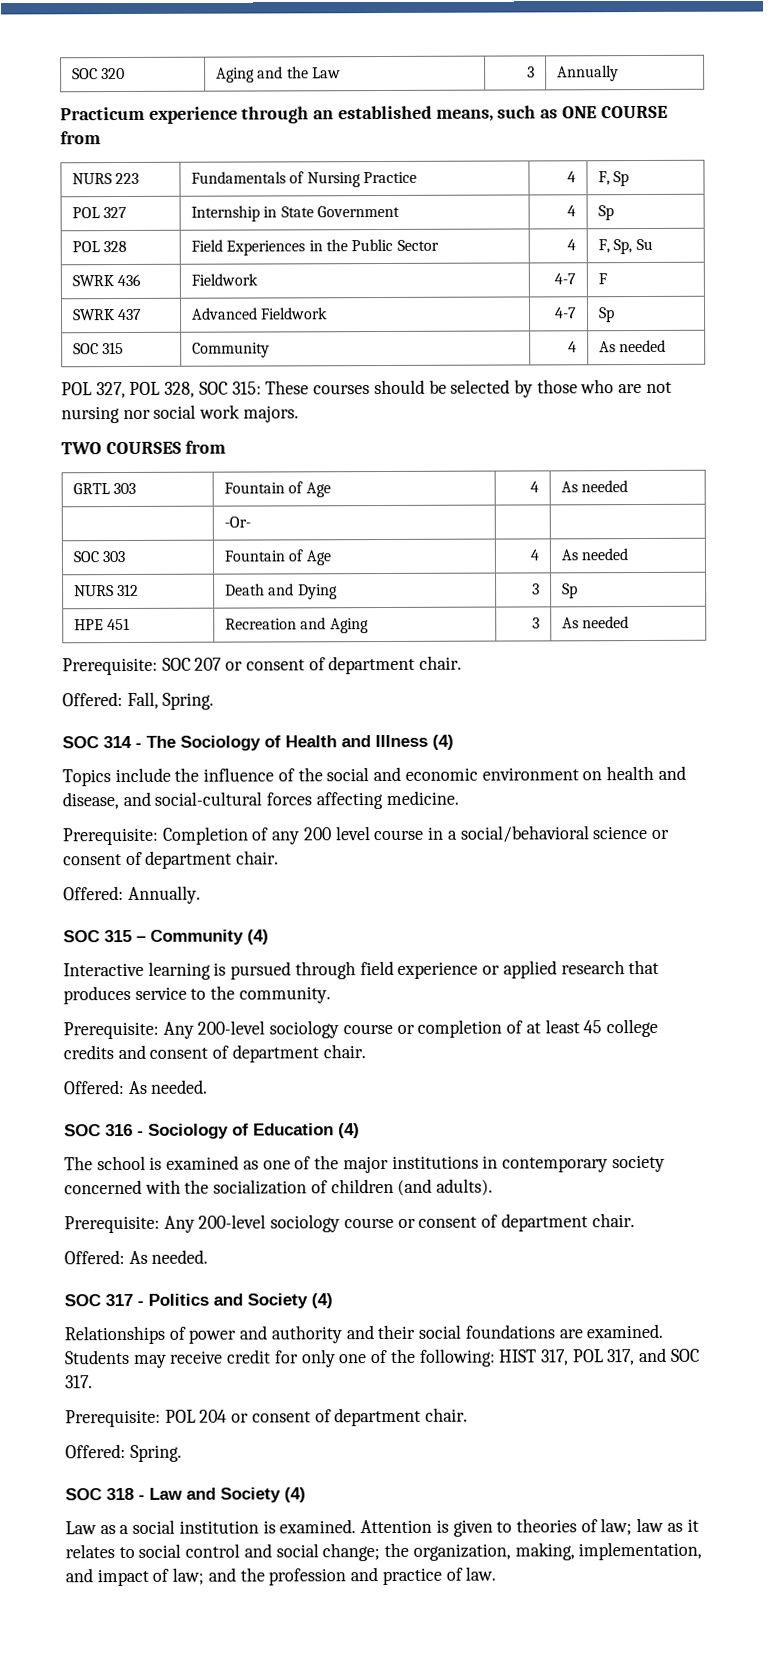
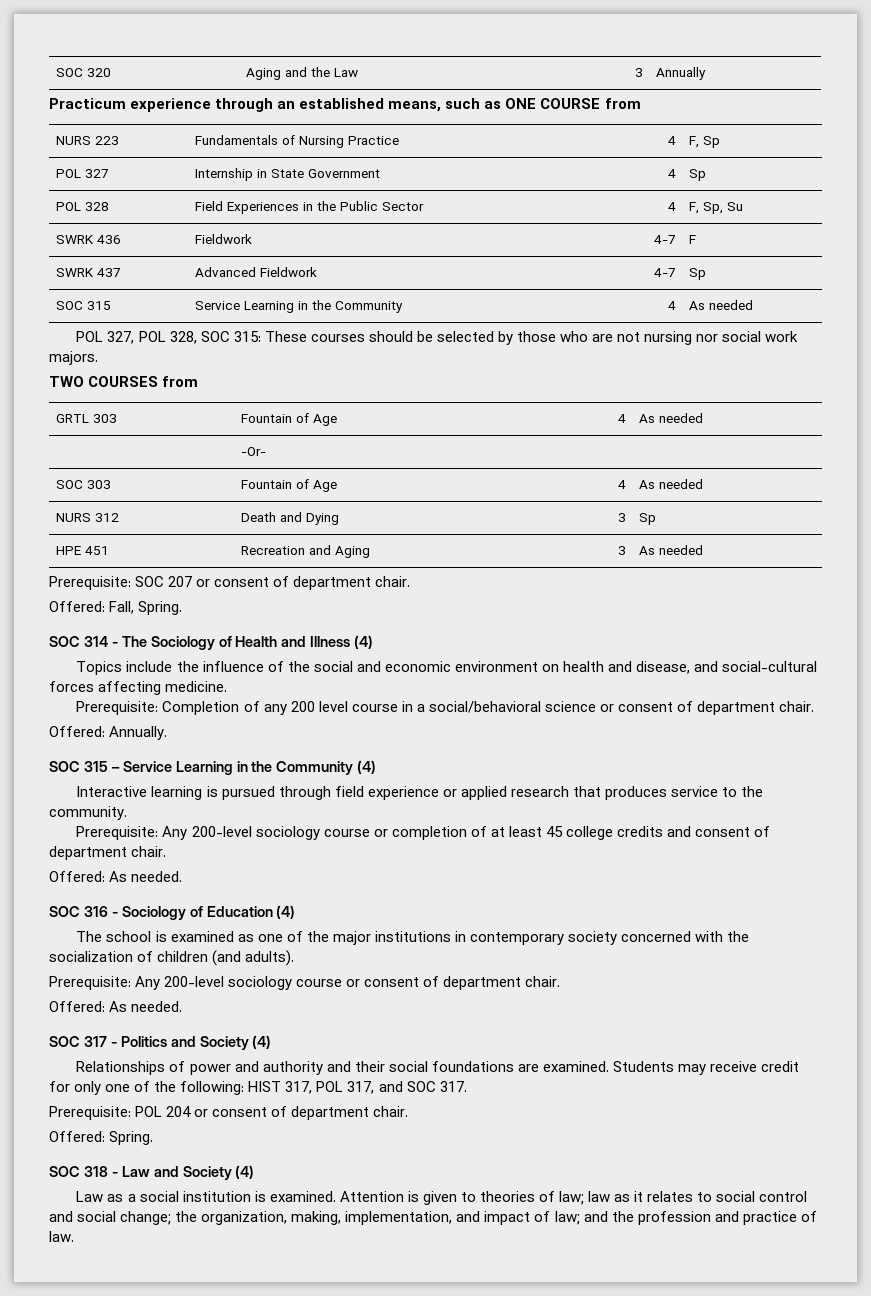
(125, 348) none -> [194,300,331,313] Service Learning in the
(146, 938) none -> [122,761,273,775] Service Learning in the

